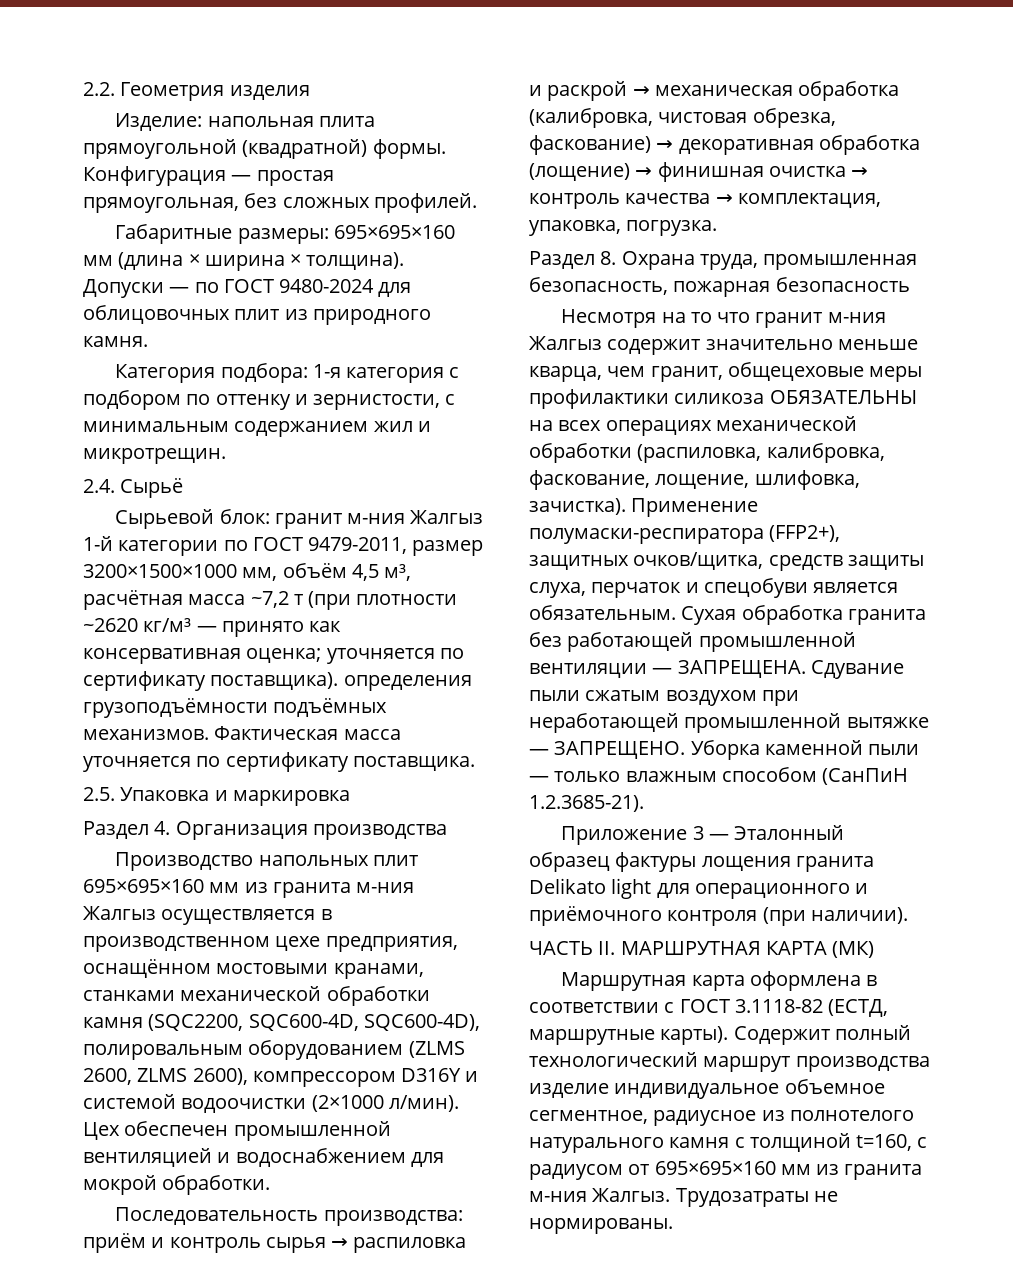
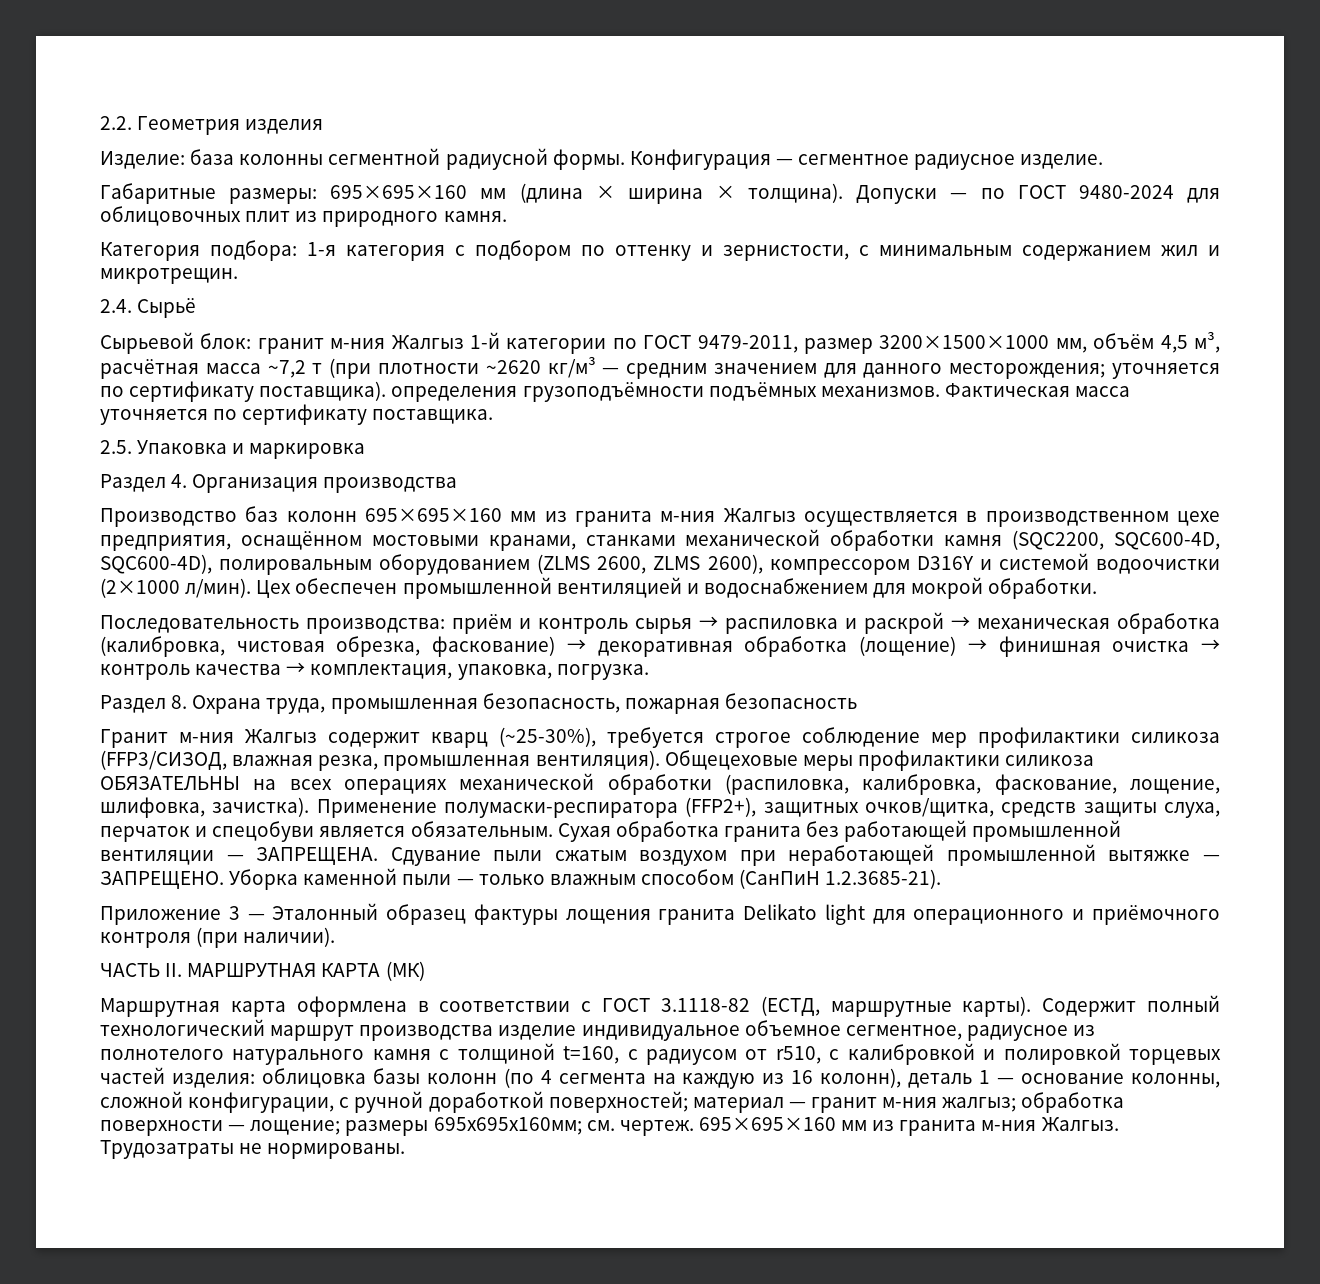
[207,116,375,127] [83,139,446,159] [83,166,334,186] [83,193,477,213] напольная плита прямоугольной (квадратной) формы. Конфигурация — простая прямоугольная, без сложных профилей. -> [190,148,1104,170] база колонны сегментной радиусной формы. Конфигурация — сегментное радиусное изделие.
[221,621,342,637] [83,648,322,664] принято как консервативная оценка; -> [626,363,1106,379] средним значением для данного месторождения;
[258,855,418,866] напольных плит -> [245,506,357,522] баз колонн
[561,309,886,328] [529,336,918,355] [529,362,864,382] Несмотря на то что гранит м-ния Жалгыз содержит значительно меньше кварца, чем гранит, общецеховые -> [100,727,1220,748] [100,750,798,771] Гранит м-ния Жалгыз содержит кварц (~25-30%), требуется строгое соблюдение мер профилактики силикоза (FFP3/СИЗОД, влажная резка, промышленная вентиляция). Общецеховые
(650, 1169) none -> [775,1043,1222,1065] [100,1067,1221,1089] [100,1091,1125,1113] [100,1117,694,1136] r510, с калибровкой и полировкой торцевых частей изделия: облицовка базы колонн (по 4 сегмента на каждую из 16 колонн), деталь 1 — основание колонны, сложной конфигурации, с ручной доработкой поверхностей; материал — гранит м-ния жалгыз; обработка поверхности — лощение; размеры 695х695х160мм; см. чертеж.

